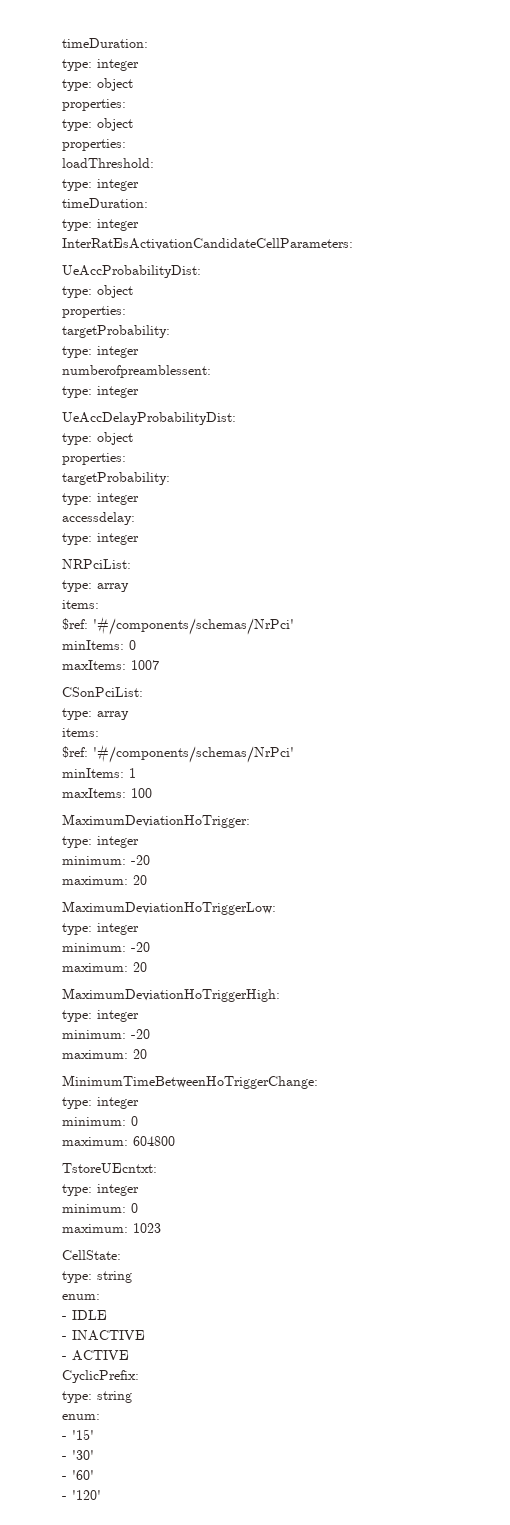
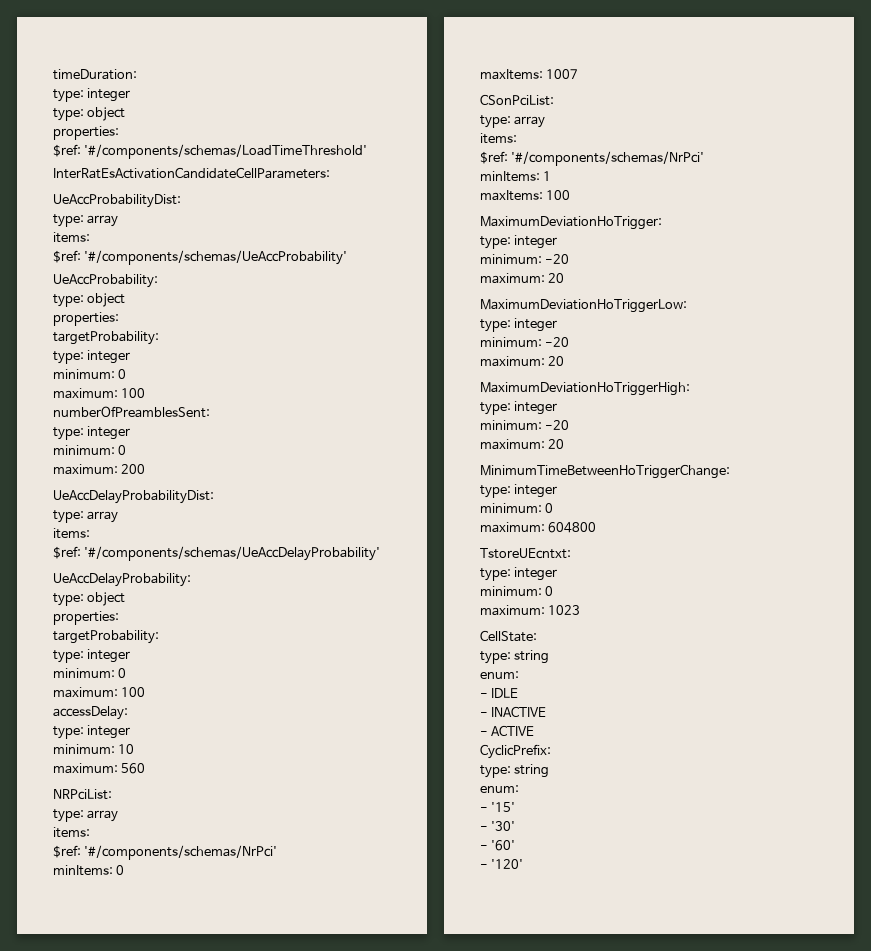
[62,118,133,131] [62,139,126,151] [62,158,154,168] [62,179,139,191] [62,198,148,208] [62,219,139,231] [62,238,353,250] [62,265,201,278] [62,285,133,298] [62,306,126,318] [62,325,170,338] [62,346,139,358] [62,365,211,378] [62,386,139,398] [62,412,236,425] [62,432,133,445] [62,453,126,465] [62,472,170,485] [62,493,139,505] [62,512,135,525] [62,533,139,545] type: object // properties: // loadThreshold: // type: integer // timeDuration: // type: integer // InterRatEsActivationCandidateCellParameters: // UeAccProbabilityDist: // type: object // properties: // targetProbability: // type: integer // numberofpreamblessent: // type: integer // UeAccDelayProbabilityDist: // type: object // properties: // targetProbability: // type: integer // accessdelay: // type: integer -> [53,144,368,159] [53,167,330,179] [53,194,181,208] [53,214,119,227] [53,232,90,243] [53,250,348,265] [53,274,158,288] [53,293,126,307] [53,312,119,326] [53,331,159,345] [53,350,131,364] [53,369,127,379] [53,388,146,399] [53,406,210,418] [53,426,131,440] [53,445,127,455] [53,464,146,475] [53,490,214,504] [53,510,119,523] [53,528,90,539] [53,546,381,561] [53,573,191,587] [53,592,126,606] [53,611,119,625] [53,630,159,644] [53,649,131,663] [53,668,127,678] [53,687,146,698] [53,706,128,720] [53,725,131,739] [53,744,135,754] [53,763,146,774] $ref: '#/components/schemas/LoadTimeThreshold' // InterRatEsActivationCandidateCellParameters: // UeAccProbabilityDist: // type: array // items: // $ref: '#/components/schemas/UeAccProbability' // UeAccProbability: // type: object // properties: // targetProbability: // type: integer // minimum: 0 // maximum: 100 // numberOfPreamblesSent: // type: integer // minimum: 0 // maximum: 200 // UeAccDelayProbabilityDist: // type: array // items: // $ref: '#/components/schemas/UeAccDelayProbability' // UeAccDelayProbability: // type: object // properties: // targetProbability: // type: integer // minimum: 0 // maximum: 100 // accessDelay: // type: integer // minimum: 10 // maximum: 560

